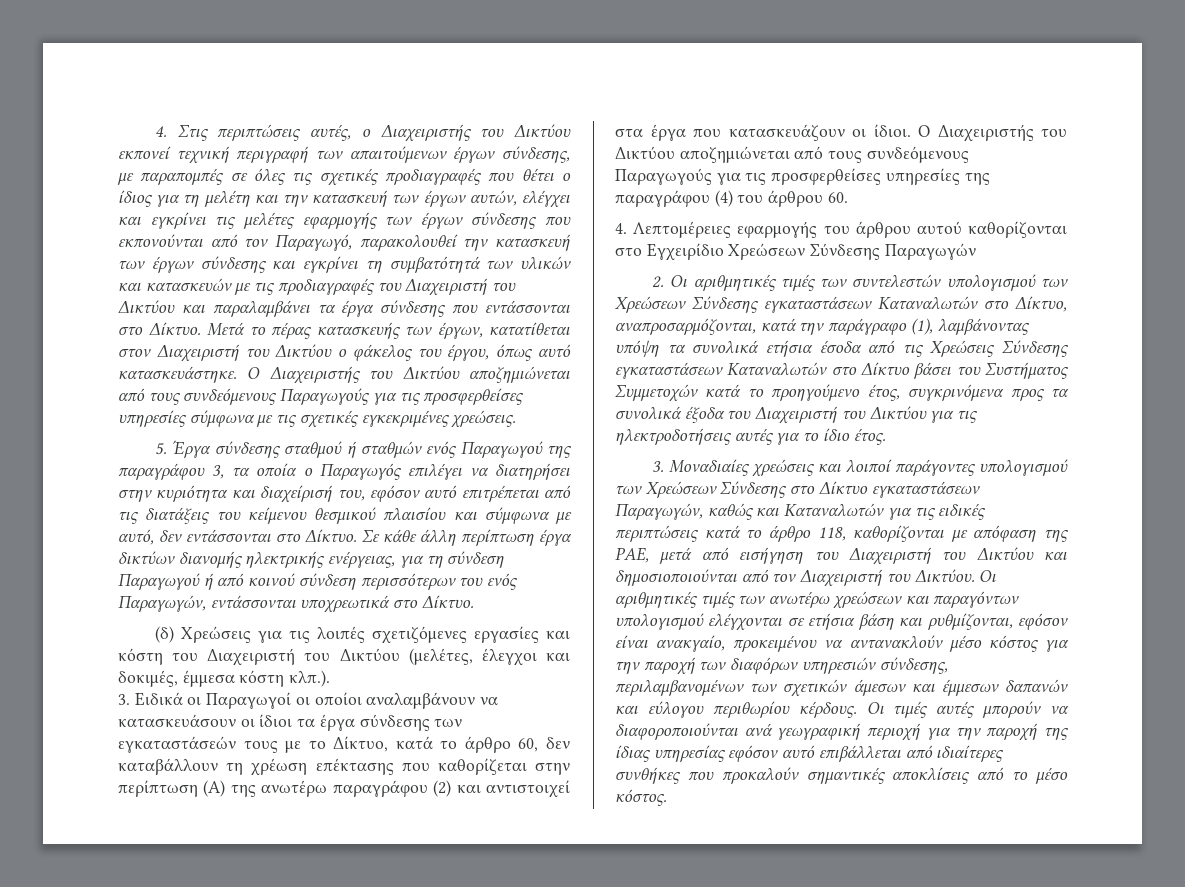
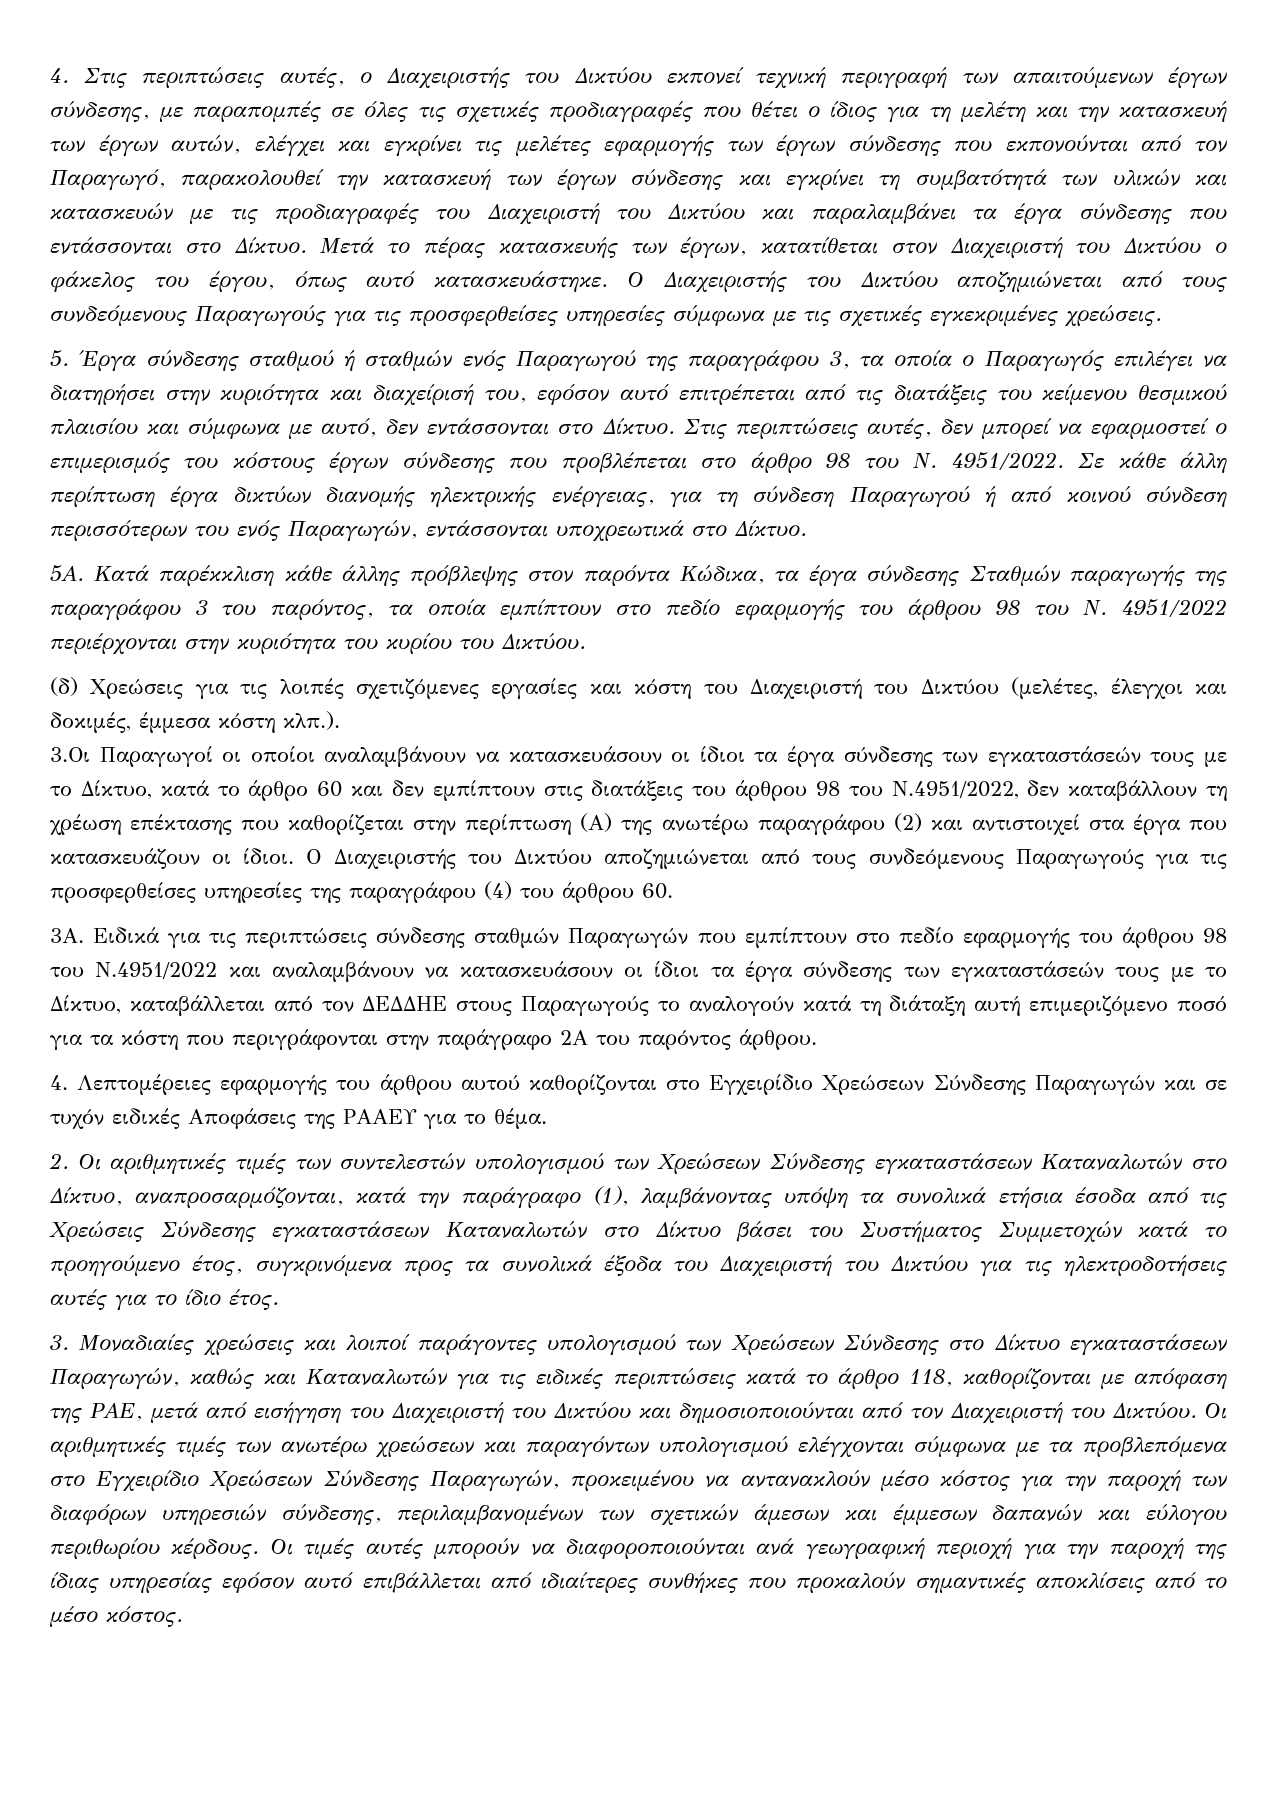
(357, 535) none -> [683,418,1227,439] [50,452,1064,474] Στις περιπτώσεις αυτές, δεν μπορεί να εφαρμοστεί ο επιμερισμός του κόστους έργων σύνδεσης που προβλέπεται στο άρθρο 98 του Ν. 4951/2022.
(474, 601) none -> [50,565,1227,587] [50,599,1228,621] [50,633,587,654] // 5Α. Κατά παρέκκλιση κάθε άλλης πρόβλεψης στον παρόντα Κώδικα, τα έργα σύνδεσης Σταθμών παραγωγής της παραγράφου 3 του παρόντος, τα οποία εμπίπτουν στο πεδίο εφαρμογής του άρθρου 98 του Ν. 4951/2022 περιέρχονται στην κυριότητα του κυρίου του Δικτύου.
[118,692,202,706] 3. Ειδικά οι -> [50,747,90,762] 3.Οι
[518,738,539,752] 60, -> [317,780,1019,801] 60 και δεν εμπίπτουν στις διατάξεις του άρθρου 98 του Ν.4951/2022,
(848, 197) none -> [50,927,1227,948] [50,961,1227,982] [50,995,1228,1016] [50,1029,818,1050] // 3Α. Ειδικά για τις περιπτώσεις σύνδεσης σταθμών Παραγωγών που εμπίπτουν στο πεδίο εφαρμογής του άρθρου 98 του Ν.4951/2022 και αναλαμβάνουν να κατασκευάσουν οι ίδιοι τα έργα σύνδεσης των εγκαταστάσεών τους με το Δίκτυο, καταβάλλεται από τον ΔΕΔΔΗΕ στους Παραγωγούς το αναλογούν κατά τη διάταξη αυτή επιμεριζόμενο ποσό για τα κόστη που περιγράφονται στην παράγραφο 2Α του παρόντος άρθρου.
(976, 251) none -> [1163,1079,1228,1090] [50,1108,547,1129] και σε τυχόν ειδικές Αποφάσεις της ΡΑΑΕΥ για το θέμα.
[787,613,1068,630] [615,635,726,652] σε ετήσια βάση και ρυθμίζονται, εφόσον είναι ανακγαίο, -> [914,1436,1227,1457] [50,1470,560,1492] σύμφωνα με τα προβλεπόμενα στο Εγχειρίδιο Χρεώσεων Σύνδεσης Παραγωγών,

